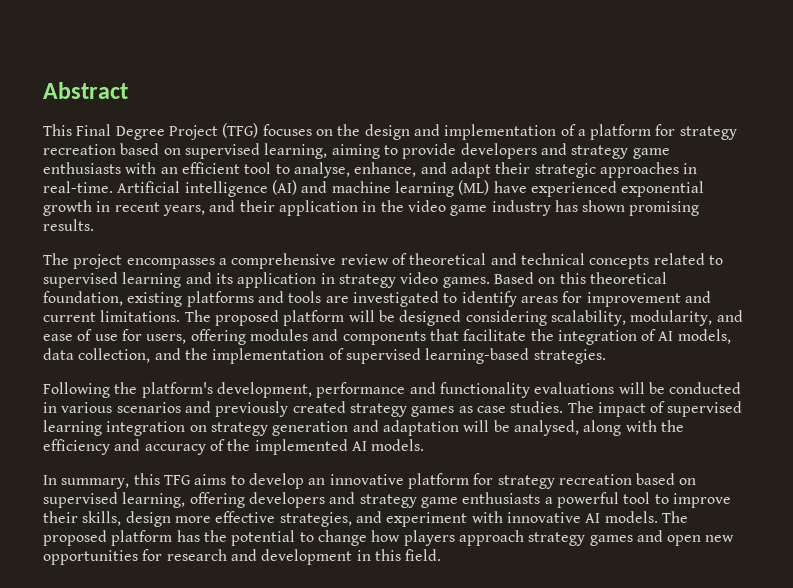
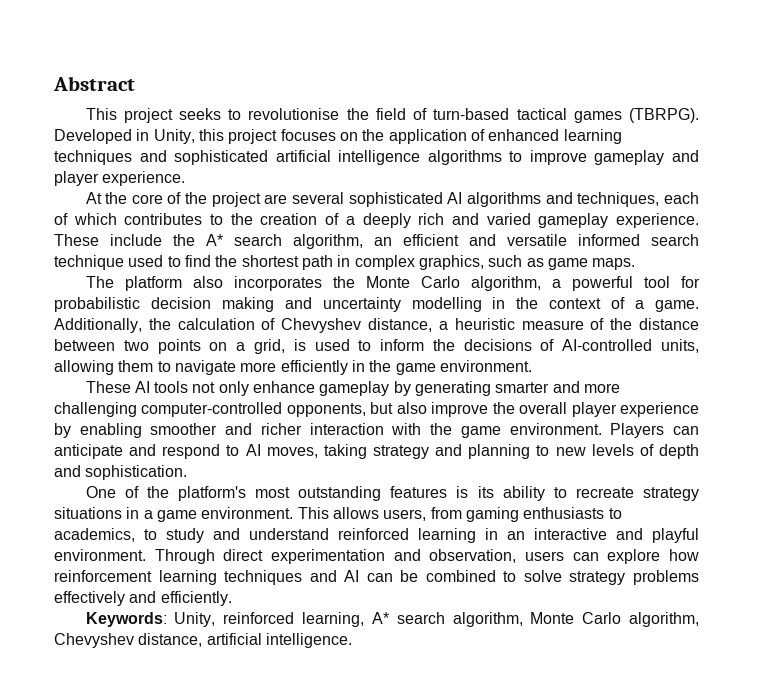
[76,123,737,140] [43,143,670,159] [43,162,698,178] [43,180,705,197] [43,200,700,216] [43,219,94,231] [43,253,723,269] [43,272,667,288] [43,291,711,307] [43,310,743,326] [43,329,731,345] [43,348,606,364] [43,382,742,398] [43,401,743,417] [43,420,684,436] [43,439,425,455] [43,473,697,489] [43,492,731,508] [43,511,688,527] [43,530,735,546] [43,549,442,565] Final Degree Project (TFG) focuses on the design and implementation of a platform for strategy recreation based on supervised learning, aiming to provide developers and strategy game enthusiasts with an efficient tool to analyse, enhance, and adapt their strategic approaches in real-time. Artificial intelligence (AI) and machine learning (ML) have experienced exponential growth in recent years, and their application in the video game industry has shown promising results. // The project encompasses a comprehensive review of theoretical and technical concepts related to supervised learning and its application in strategy video games. Based on this theoretical foundation, existing platforms and tools are investigated to identify areas for improvement and current limitations. The proposed platform will be designed considering scalability, modularity, and ease of use for users, offering modules and components that facilitate the integration of AI models, data collection, and the implementation of supervised learning-based strategies. // Following the platform's development, performance and functionality evaluations will be conducted in various scenarios and previously created strategy games as case studies. The impact of supervised learning integration on strategy generation and adaptation will be analysed, along with the efficiency and accuracy of the implemented AI models. // In summary, this TFG aims to develop an innovative platform for strategy recreation based on supervised learning, offering developers and strategy game enthusiasts a powerful tool to improve their skills, design more effective strategies, and experiment with innovative AI models. The proposed platform has the potential to change how players approach strategy games and open new opportunities for research and development in this field. -> [123,108,699,123] [54,129,622,144] [54,150,699,165] [54,171,186,186] [85,192,699,207] [54,213,699,228] [54,234,699,249] [54,255,636,270] [85,276,701,291] [54,297,700,312] [54,318,700,333] [54,339,699,354] [54,360,532,375] [85,381,621,396] [54,402,700,417] [54,423,700,438] [54,444,699,459] [54,465,188,480] [85,486,699,501] [54,507,622,522] [54,528,699,543] [54,549,699,564] [54,570,700,585] [54,591,232,606] [85,612,700,627] [54,633,352,648] project seeks to revolutionise the field of turn-based tactical games (TBRPG). Developed in Unity, this project focuses on the application of enhanced learning techniques and sophisticated artificial intelligence algorithms to improve gameplay and player experience. // At the core of the project are several sophisticated AI algorithms and techniques, each of which contributes to the creation of a deeply rich and varied gameplay experience. These include the A* search algorithm, an efficient and versatile informed search technique used to find the shortest path in complex graphics, such as game maps. // The platform also incorporates the Monte Carlo algorithm, a powerful tool for probabilistic decision making and uncertainty modelling in the context of a game. Additionally, the calculation of Chevyshev distance, a heuristic measure of the distance between two points on a grid, is used to inform the decisions of AI-controlled units, allowing them to navigate more efficiently in the game environment. // These AI tools not only enhance gameplay by generating smarter and more challenging computer-controlled opponents, but also improve the overall player experience by enabling smoother and richer interaction with the game environment. Players can anticipate and respond to AI moves, taking strategy and planning to new levels of depth and sophistication. // One of the platform's most outstanding features is its ability to recreate strategy situations in a game environment. This allows users, from gaming enthusiasts to academics, to study and understand reinforced learning in an interactive and playful environment. Through direct experimentation and observation, users can explore how reinforcement learning techniques and AI can be combined to solve strategy problems effectively and efficiently. // Keywords: Unity, reinforced learning, A* search algorithm, Monte Carlo algorithm, Chevyshev distance, artificial intelligence.

